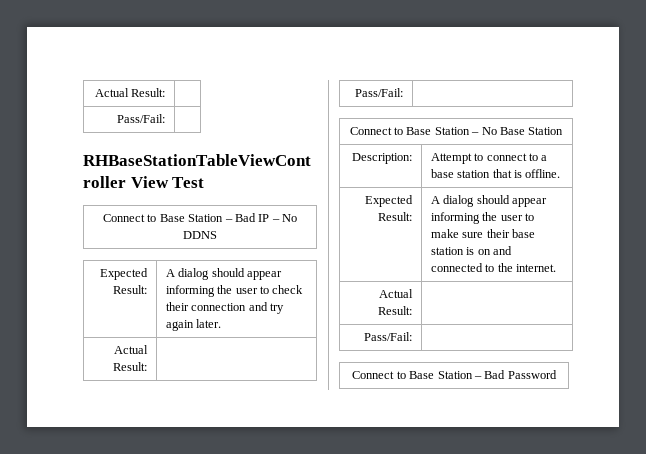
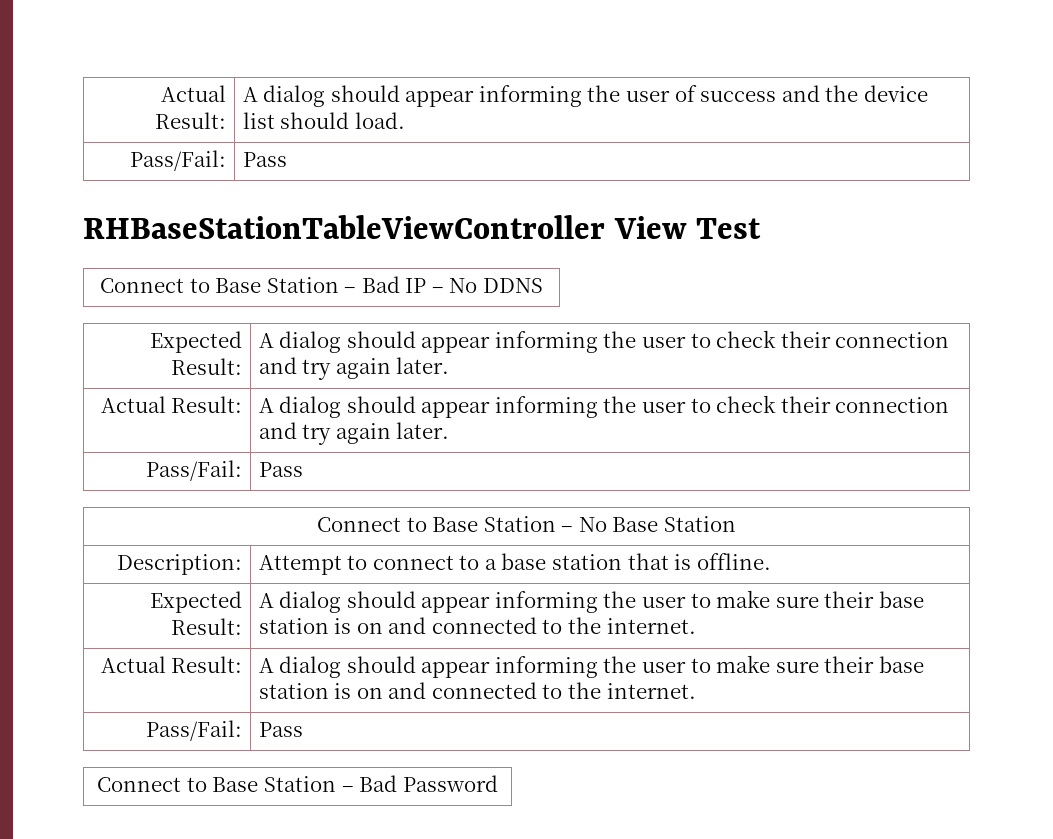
[94,88,166,97] [117,114,166,123] Actual Result: | // Pass/Fail: | -> [161,85,227,102] [155,112,227,129] [242,85,928,107] [242,112,405,129] [130,150,227,171] [242,152,287,167] Actual Result: | A dialog should appear informing the user of success and the device list should load. // Pass/Fail: | Pass
[355,88,404,97] // Pass/Fail: | -> [258,395,950,418] [258,422,450,445] [146,460,243,481] [258,462,303,477] A dialog should appear informing the user to check their connection and try again later. // Pass/Fail: | Pass
[364,332,413,341] // Pass/Fail: | -> [258,655,924,678] [258,682,696,699] [146,720,243,741] [258,722,303,737] A dialog should appear informing the user to make sure their base station is on and connected to the internet. // Pass/Fail: | Pass

